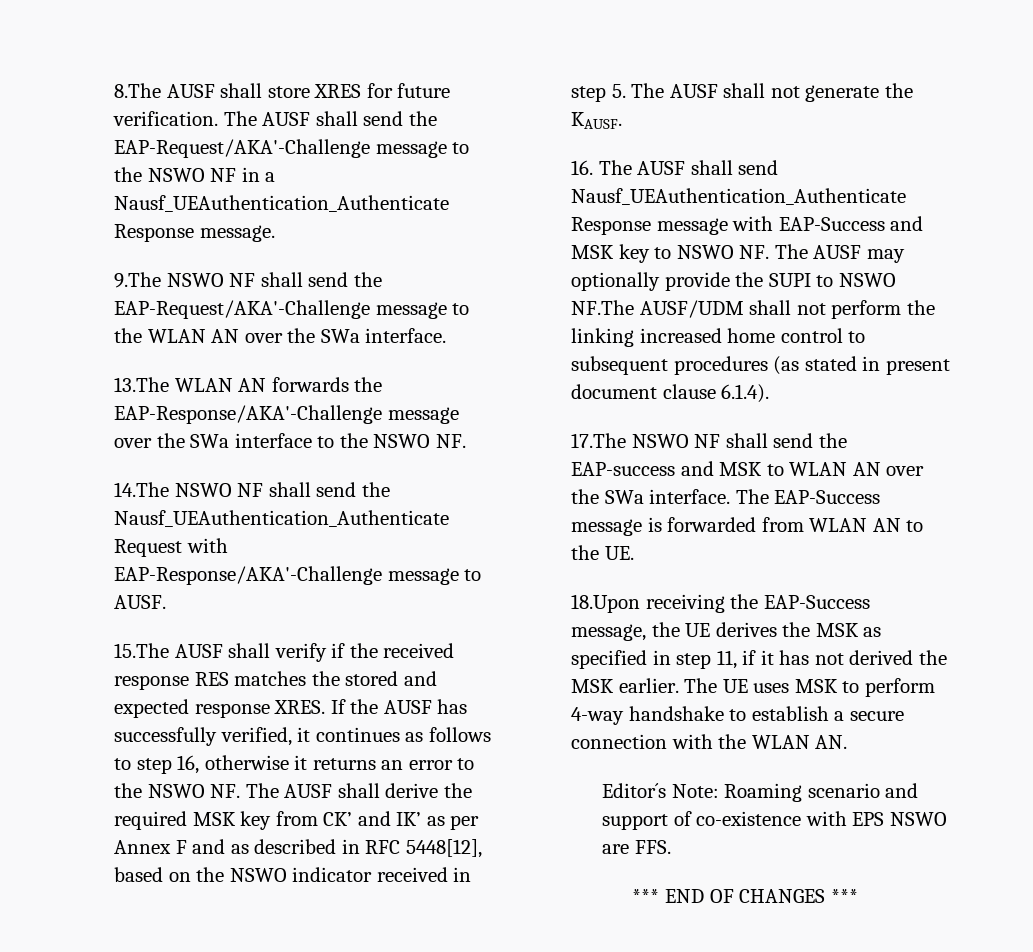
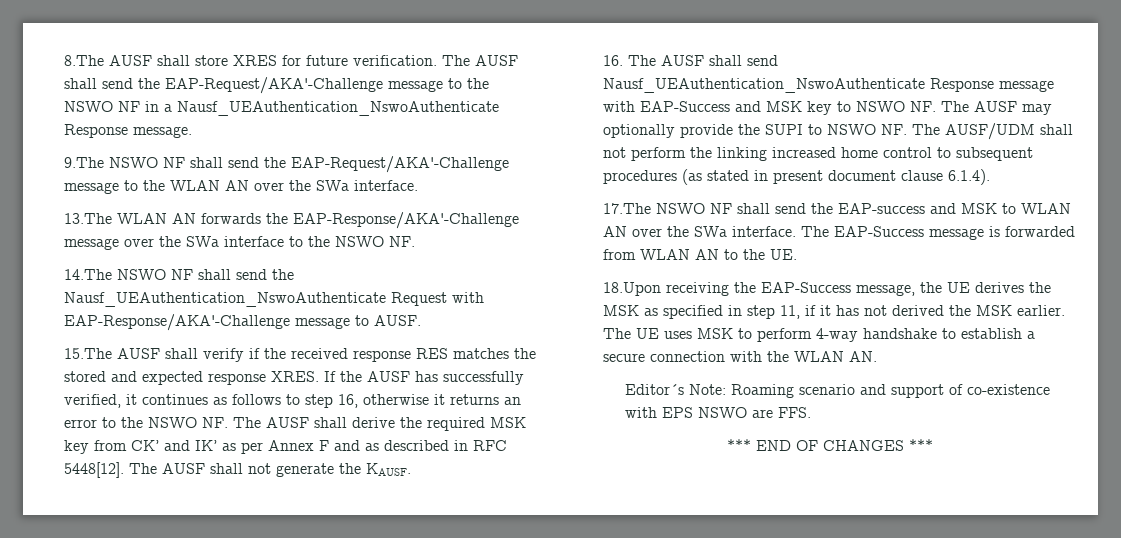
[114,195,450,212] Nausf_UEAuthentication_Authenticate -> [177,101,500,116] Nausf_UEAuthentication_NswoAuthenticate
[114,510,450,527] Nausf_UEAuthentication_Authenticate -> [64,292,387,307] Nausf_UEAuthentication_NswoAuthenticate
[405,839,482,858] [114,867,472,882] [571,84,626,102] 5448[12], based on the NSWO indicator received in step 5. -> [64,462,125,478] 5448[12].
[571,188,907,205] Nausf_UEAuthentication_Authenticate -> [603,78,926,93] Nausf_UEAuthentication_NswoAuthenticate
[571,300,635,315] NF.The -> [881,124,941,135] NF. The

